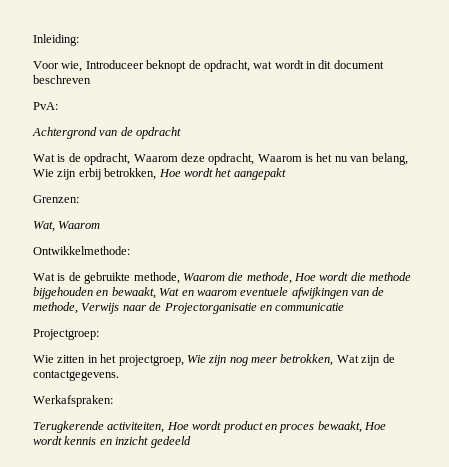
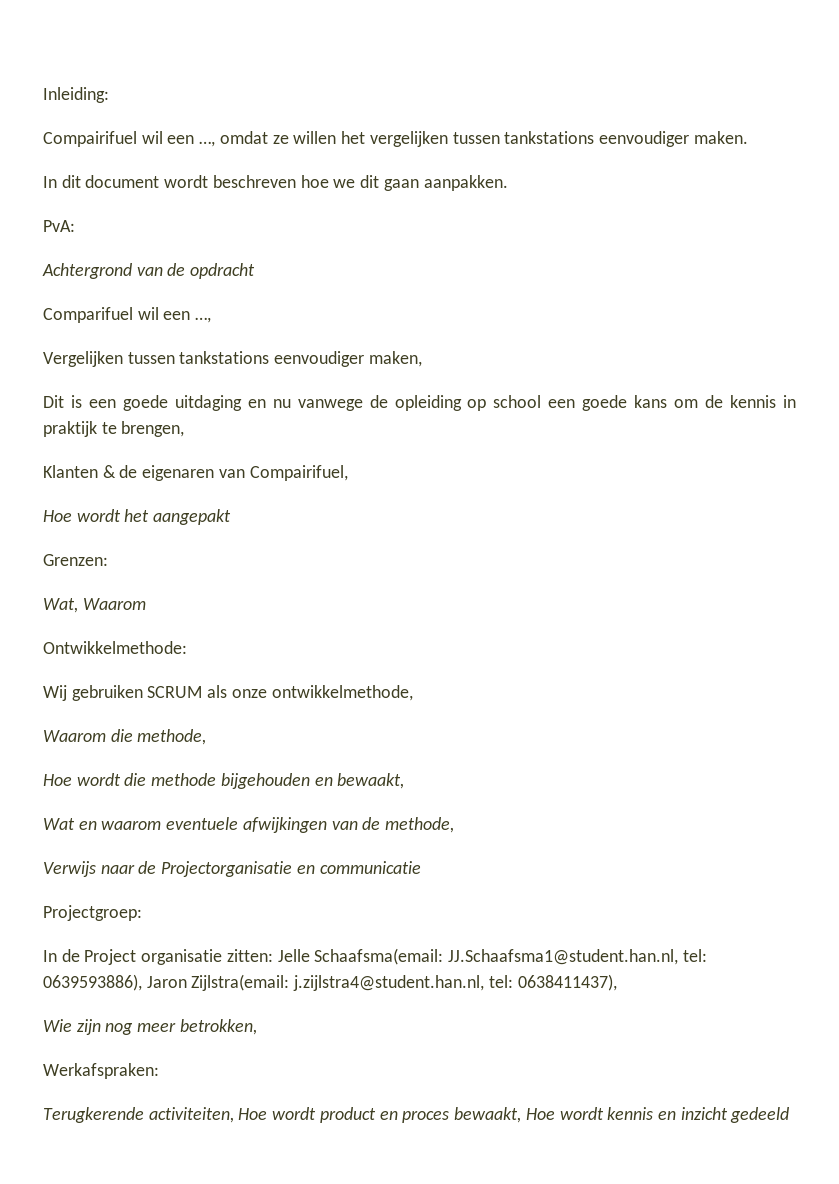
[33,60,316,72] Voor wie, Introduceer beknopt de opdracht, wat wordt in -> [43,131,748,147] [43,176,57,188] Compairifuel wil een …, omdat ze willen het vergelijken tussen tankstations eenvoudiger maken. // In
(384, 64) none -> [164,175,209,188] wordt
(91, 79) none -> [300,175,508,191] hoe we dit gaan aanpakken.
[33,153,408,165] [33,168,157,180] Wat is de opdracht, Waarom deze opdracht, Waarom is het nu van belang, Wie zijn erbij betrokken, -> [43,307,212,323] [43,351,422,367] [43,395,797,411] [43,421,185,437] [43,465,348,481] Comparifuel wil een …, // Vergelijken tussen tankstations eenvoudiger maken, // Dit is een goede uitdaging en nu vanwege de opleiding op school een goede kans om de kennis in praktijk te brengen, // Klanten & de eigenaren van Compairifuel, //
[33,272,180,284] Wat is de gebruikte methode, -> [43,685,413,701] Wij gebruiken SCRUM als onze ontwikkelmethode, //
(292, 278) none -> (207, 737) //
(156, 293) none -> (405, 781) //
(78, 308) none -> (455, 825) //
[33,354,184,366] Wie zitten in het projectgroep, -> [43,948,707,965] [43,974,617,991] In de Project organisatie zitten: Jelle Schaafsma(email: JJ.Schaafsma1@student.han.nl, tel: 0639593886), Jaron Zijlstra(email: j.zijlstra4@student.han.nl, tel: 0638411437), //
[336,354,395,366] [33,370,119,381] Wat zijn de contactgegevens. -> (257, 1027) none

